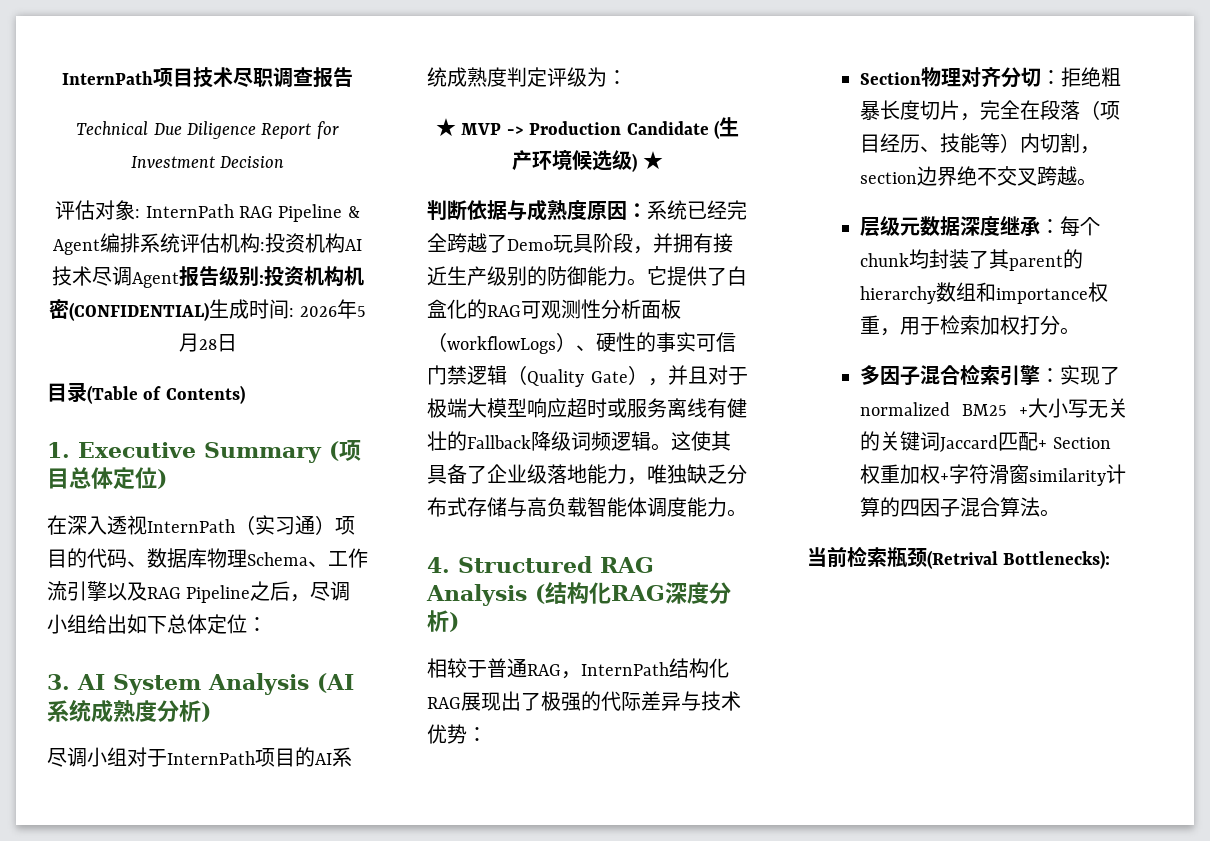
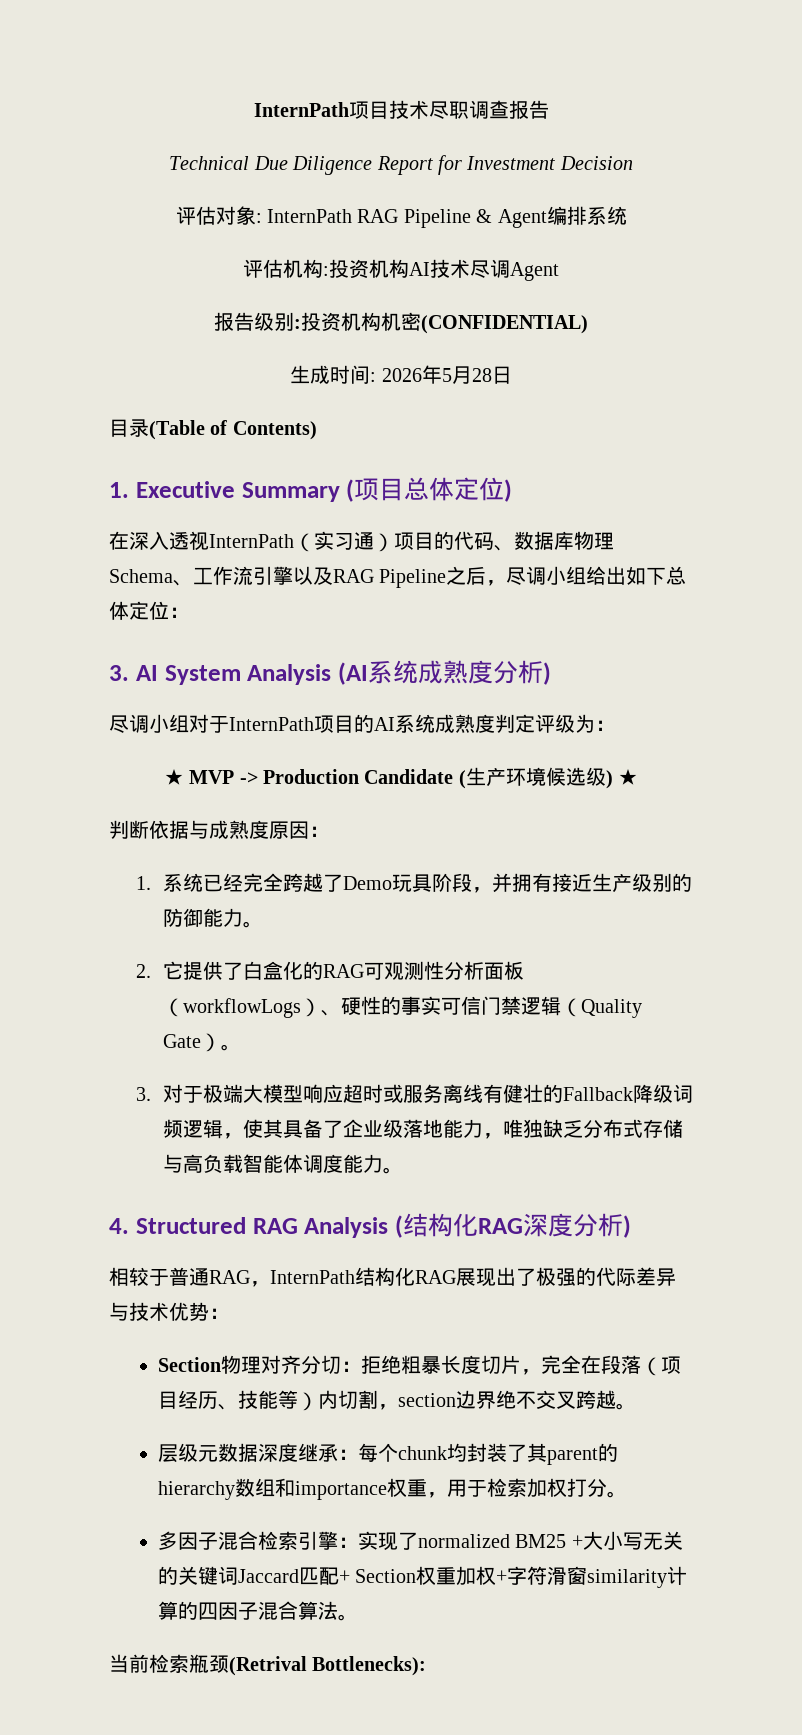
(180, 243) none -> (627, 215) //
(179, 280) none -> (559, 271) //
(210, 311) none -> (588, 324) //
(647, 210) none -> [135,876,151,890] // 1.
(647, 282) none -> [135,964,151,978] // 2.
[648,365,708,386] ，并且 -> [220,1044,241,1051] [135,1087,151,1101] 。 // 3.
[651,431,691,451] 。这 -> [222,1133,243,1139] ，

